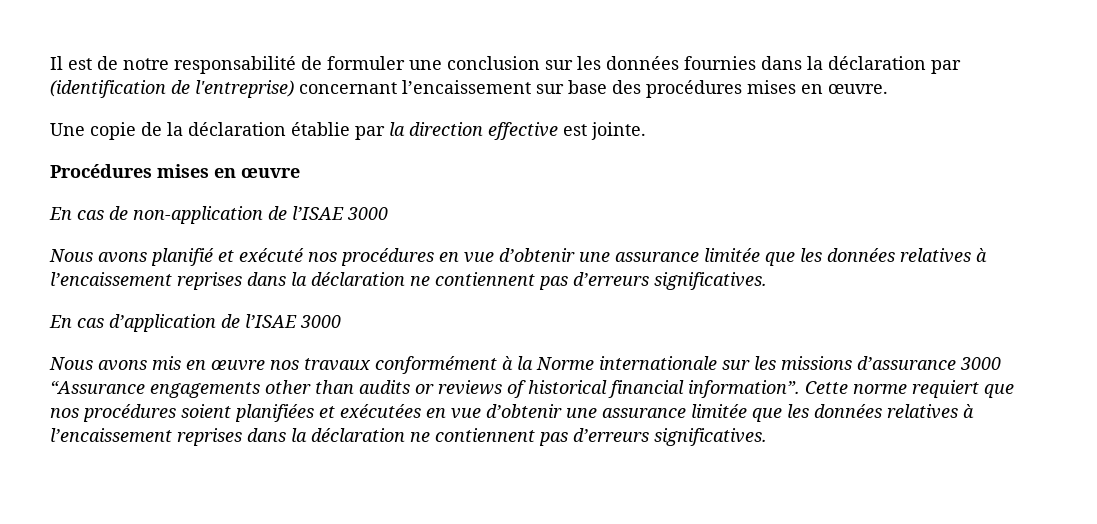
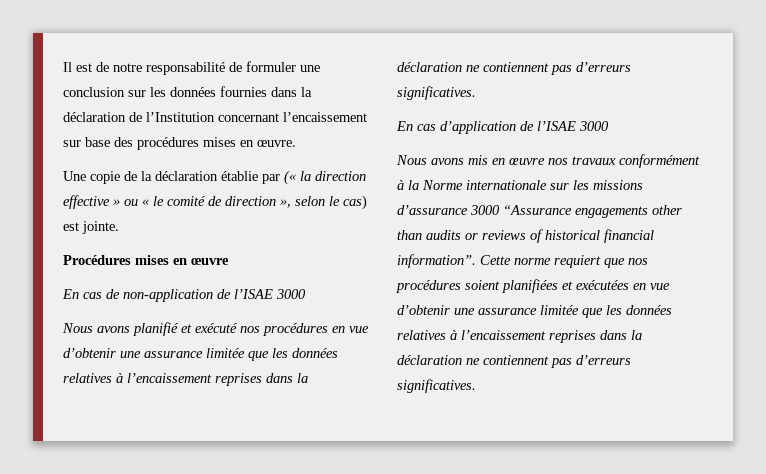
[931,60,961,74] [50,80,294,98] par (identification de l'entreprise) -> [129,112,215,122] de l’Institution
(385, 133) none -> [284,170,297,185] («
(558, 131) none -> [113,195,367,210] » ou « le comité de direction », selon le cas)

